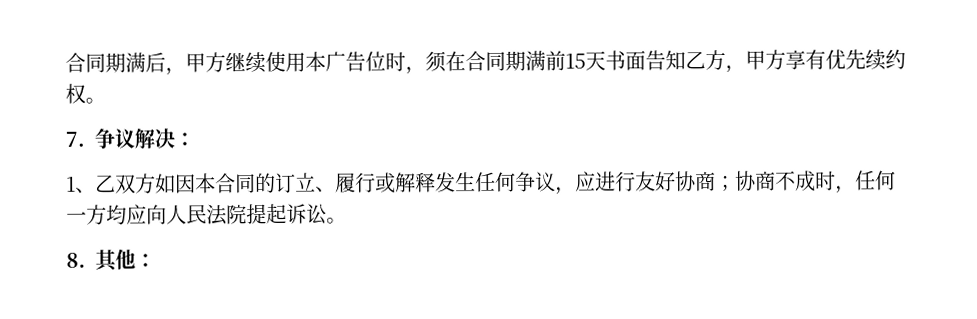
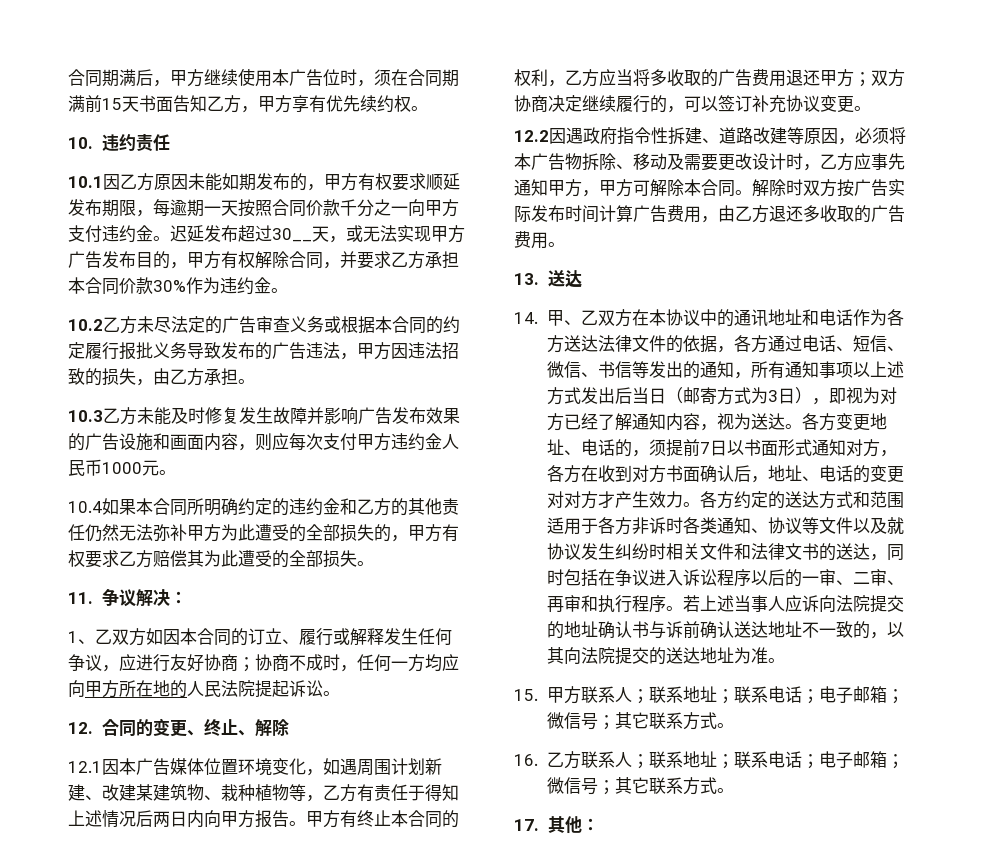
[65,131,85,147] 7. -> [68,134,170,152] [68,173,460,191] [68,199,459,217] [68,225,465,243] [68,251,459,269] [68,277,288,295] [68,316,460,334] [68,342,459,360] [68,368,255,386] [68,407,460,425] [68,433,459,451] [68,459,176,477] [68,498,459,516] [68,524,459,542] [68,550,374,568] [68,592,93,604] 10.违约责任 // 10.1因乙方原因未能如期发布的，甲方有权要求顺延发布期限，每逾期一天按照合同价款千分之一向甲方支付违约金。迟延发布超过30__天，或无法实现甲方广告发布目的，甲方有权解除合同，并要求乙方承担本合同价款30%作为违约金。 // 10.2乙方未尽法定的广告审查义务或根据本合同的约定履行报批义务导致发布的广告违法，甲方因违法招致的损失，由乙方承担。 // 10.3乙方未能及时修复发生故障并影响广告发布效果的广告设施和画面内容，则应每次支付甲方违约金人民币1000元。 // 10.4如果本合同所明确约定的违约金和乙方的其他责任仍然无法弥补甲方为此遭受的全部损失的，甲方有权要求乙方赔偿其为此遭受的全部损失。 // 11.
(167, 214) none -> [85,680,187,698] 甲方所在地的
[66,252,86,268] 8. -> [68,718,289,737] [68,758,442,776] [68,784,459,802] [68,810,459,828] [514,69,905,87] [514,95,871,113] [514,127,906,145] [514,153,905,171] [514,179,905,197] [514,205,905,223] [514,231,565,249] [514,270,582,287] [514,309,904,327] [546,335,904,353] [546,361,904,379] [546,387,897,405] [546,413,887,431] [546,439,897,457] [546,465,904,483] [546,491,904,509] [546,517,904,535] [546,543,904,561] [546,569,904,587] [546,595,904,613] [546,621,904,639] [546,647,785,665] [514,686,904,704] [546,712,734,730] [514,751,904,769] [546,777,734,795] [514,819,539,831] 12.合同的变更、终止、解除 // 12.1因本广告媒体位置环境变化，如遇周围计划新建、改建某建筑物、栽种植物等，乙方有责任于得知上述情况后两日内向甲方报告。甲方有终止本合同的权利，乙方应当将多收取的广告费用退还甲方；双方协商决定继续履行的，可以签订补充协议变更。 // 12.2因遇政府指令性拆建、道路改建等原因，必须将本广告物拆除、移动及需要更改设计时，乙方应事先通知甲方，甲方可解除本合同。解除时双方按广告实际发布时间计算广告费用，由乙方退还多收取的广告费用。 // 13.送达 // 14.甲、乙双方在本协议中的通讯地址和电话作为各方送达法律文件的依据，各方通过电话、短信、微信、书信等发出的通知，所有通知事项以上述方式发出后当日（邮寄方式为3日），即视为对方已经了解通知内容，视为送达。各方变更地址、电话的，须提前7日以书面形式通知对方，各方在收到对方书面确认后，地址、电话的变更对对方才产生效力。各方约定的送达方式和范围适用于各方非诉时各类通知、协议等文件以及就协议发生纠纷时相关文件和法律文书的送达，同时包括在争议进入诉讼程序以后的一审、二审、再审和执行程序。若上述当事人应诉向法院提交的地址确认书与诉前确认送达地址不一致的，以其向法院提交的送达地址为准。 // 15.甲方联系人；联系地址；联系电话；电子邮箱；微信号；其它联系方式。 // 16.乙方联系人；联系地址；联系电话；电子邮箱；微信号；其它联系方式。 // 17.

